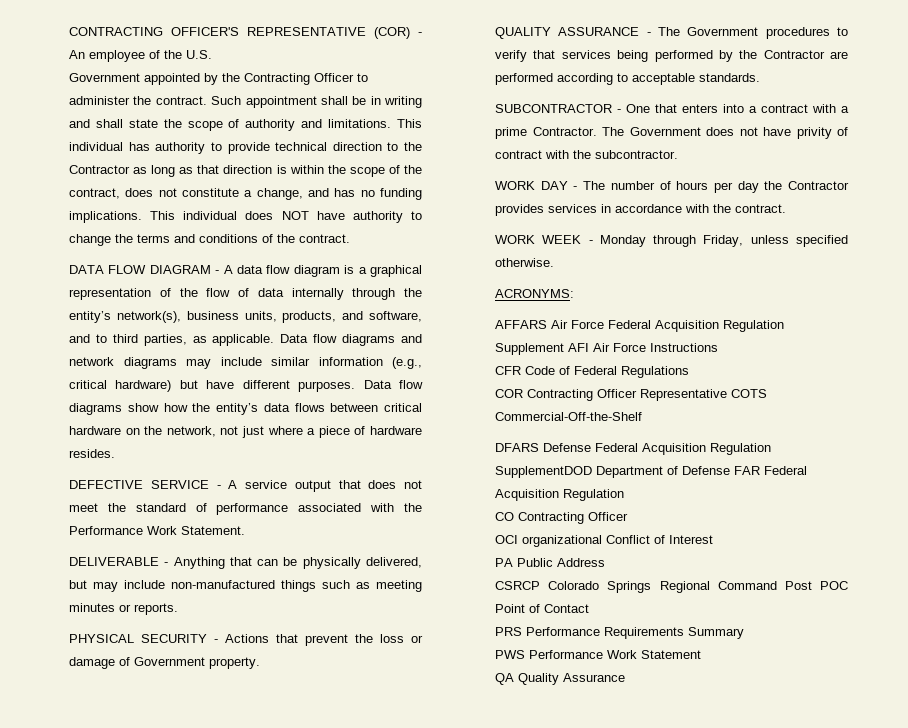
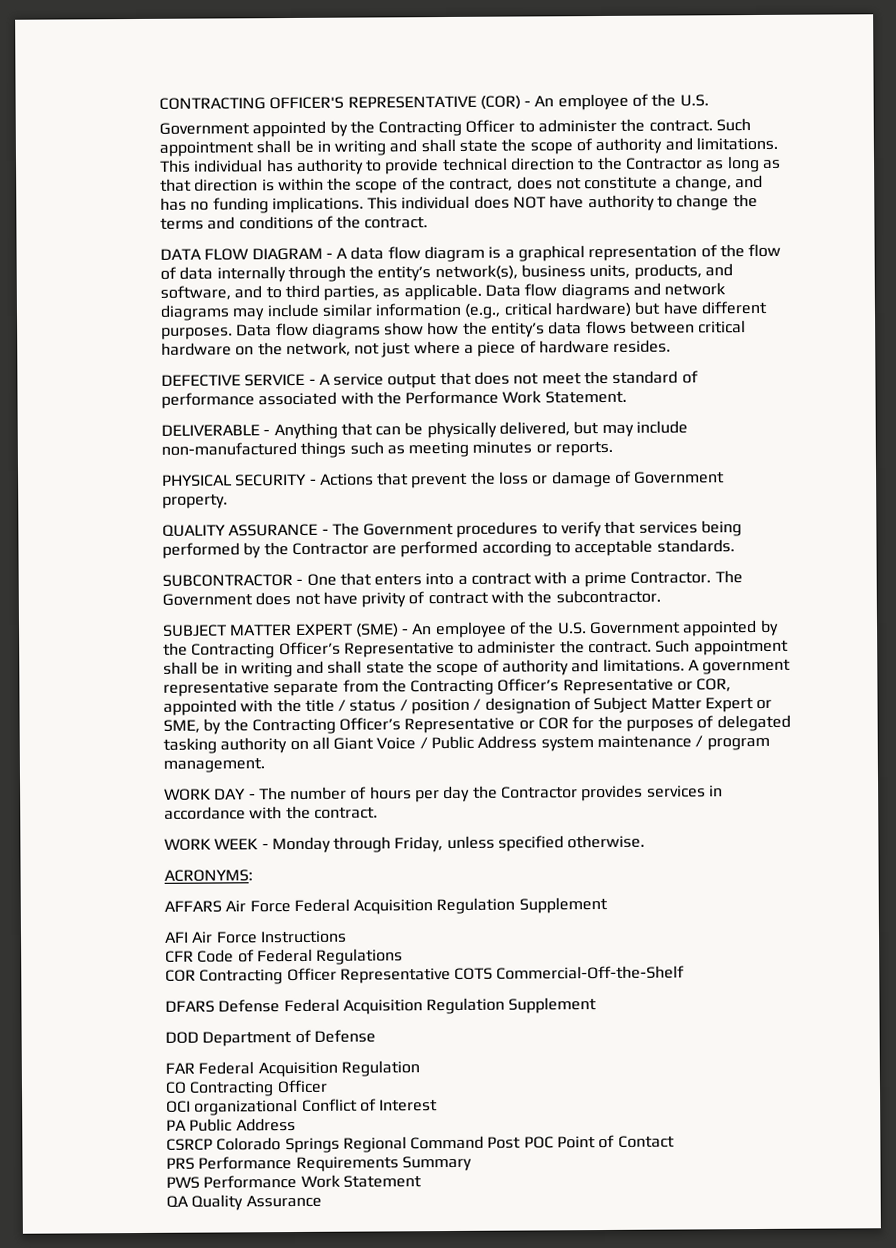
(679, 154) none -> [161,619,779,639] [162,639,789,659] [162,658,792,678] [162,678,732,697] [162,696,773,716] [162,714,791,735] [162,735,770,754] [162,757,265,773] // SUBJECT MATTER EXPERT (SME) - An employee of the U.S. Government appointed by the Contracting Officer’s Representative to administer the contract. Such appointment shall be in writing and shall state the scope of authority and limitations. A government representative separate from the Contracting Officer’s Representative or COR, appointed with the title / status / position / designation of Subject Matter Expert or SME, by the Contracting Officer’s Representative or COR for the purposes of delegated tasking authority on all Giant Voice / Public Address system maintenance / program management.
(565, 349) none -> (608, 905) //
[495,466,593,478] SupplementDOD -> [508,997,598,1014] [164,1031,199,1044] Supplement // DOD
(731, 470) none -> (376, 1036) //

